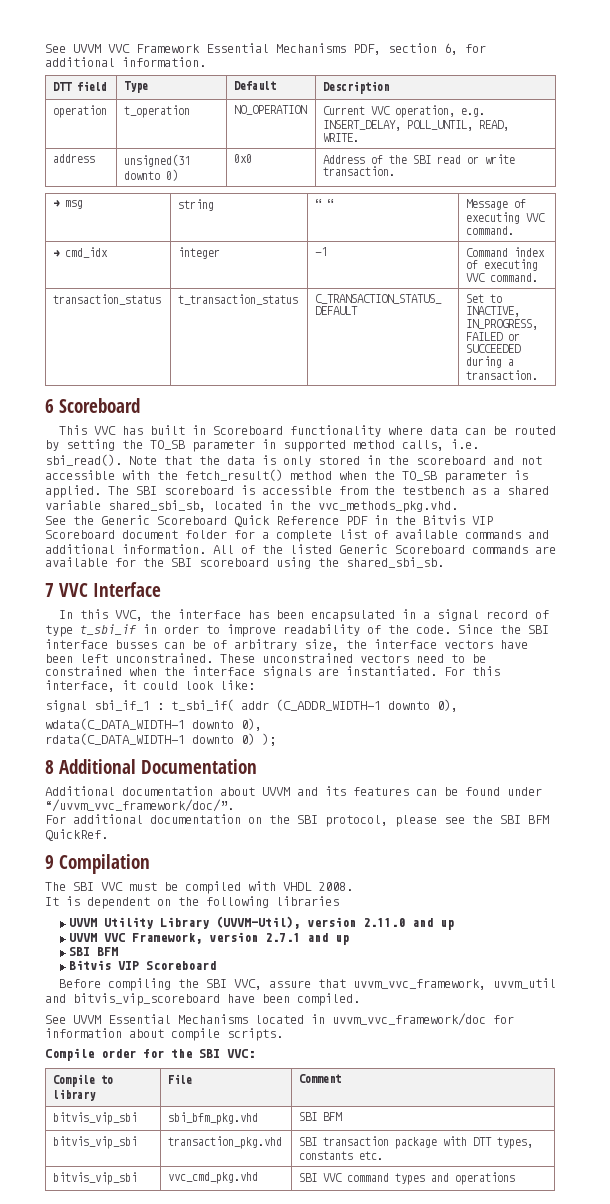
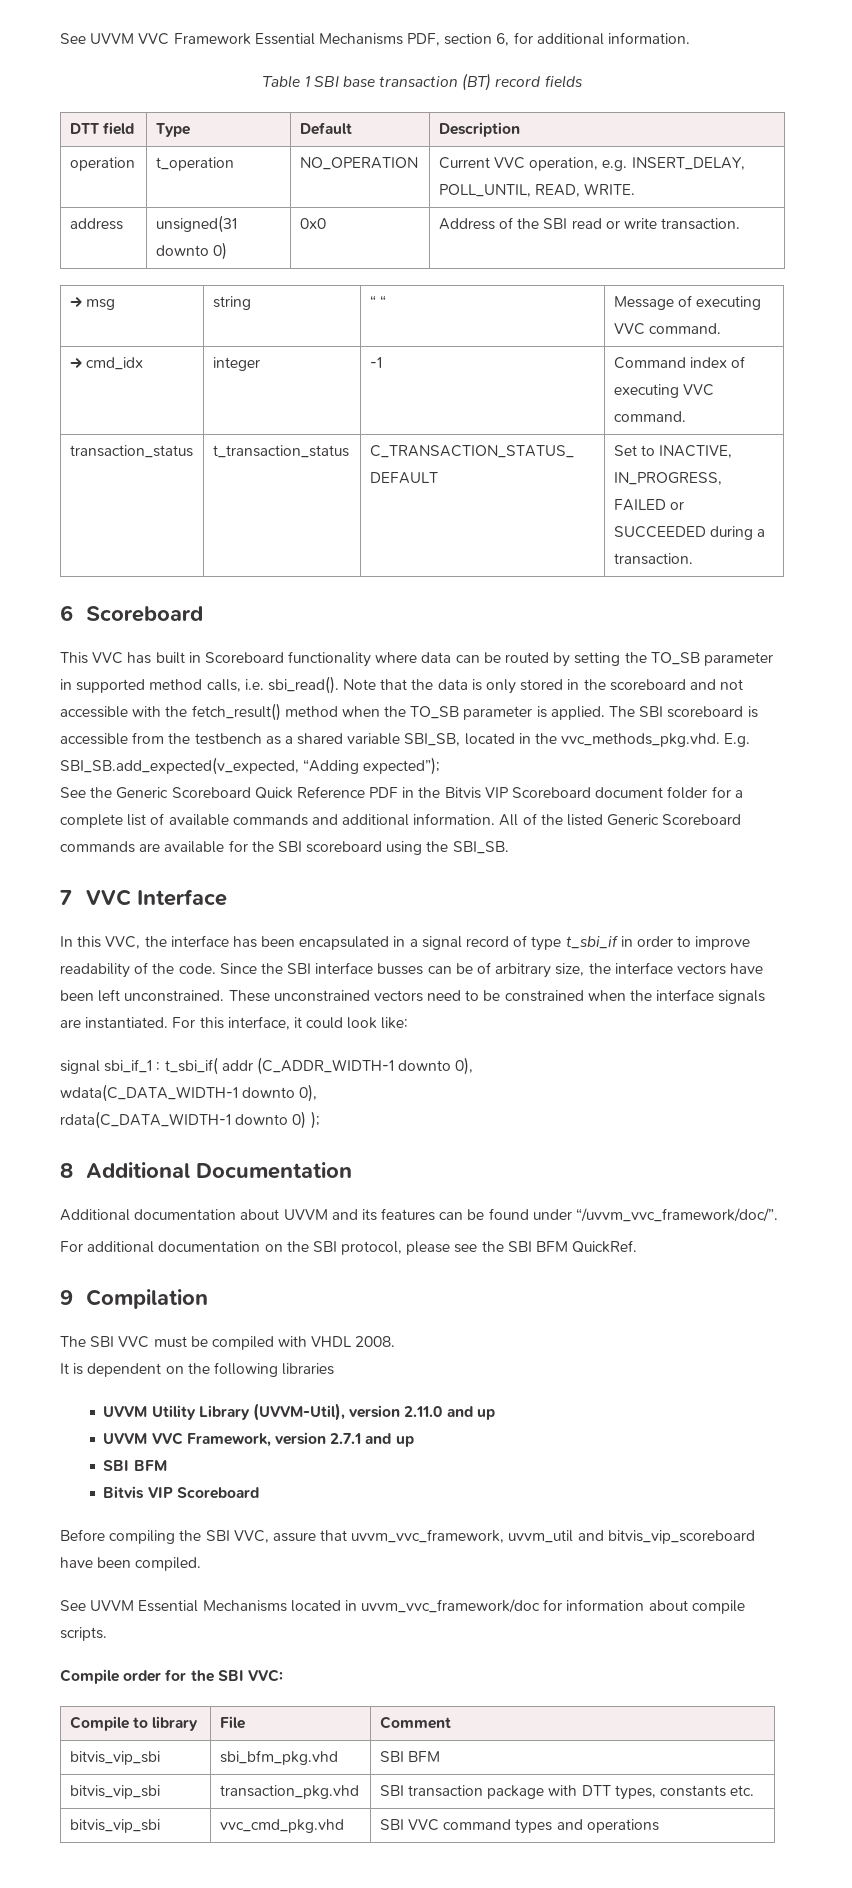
(206, 62) none -> [263,73,583,91] // Table 1 SBI base transaction (BT) record fields
[108,500,206,512] shared_sbi_sb, -> [404,733,461,746] SBI_SB,
(458, 507) none -> [724,733,751,747] [60,757,441,775] E.g. SBI_SB.add_expected(v_expected, “Adding expected”);
[346,557,444,568] shared_sbi_sb. -> [452,841,509,854] SBI_SB.

